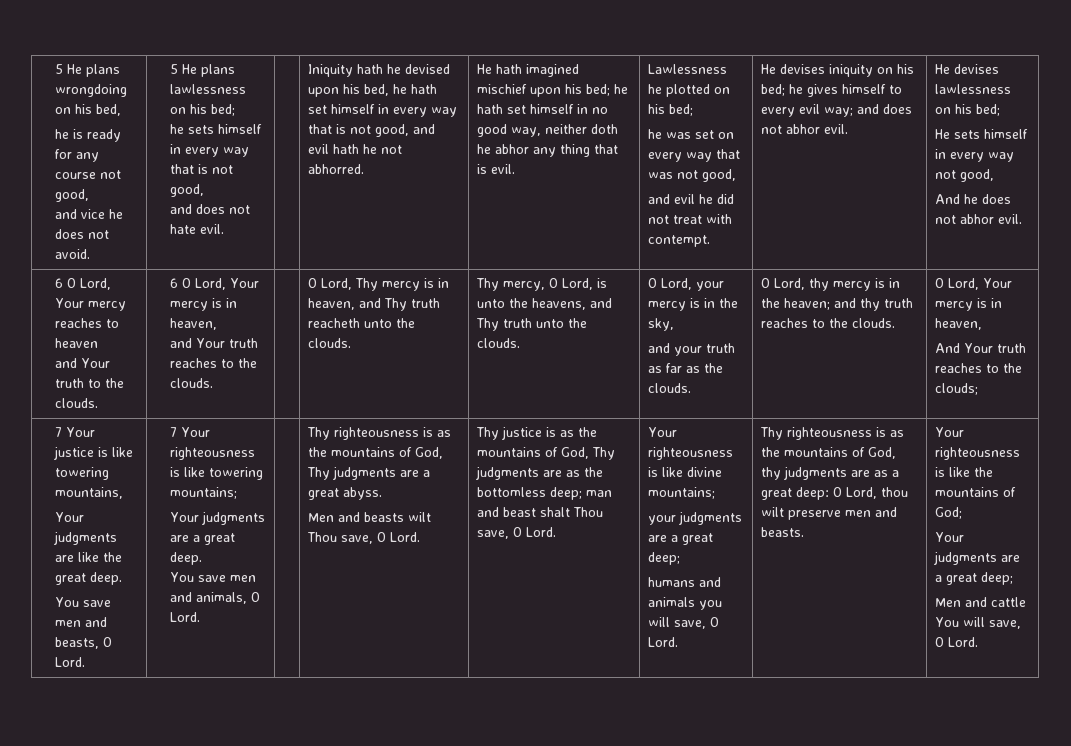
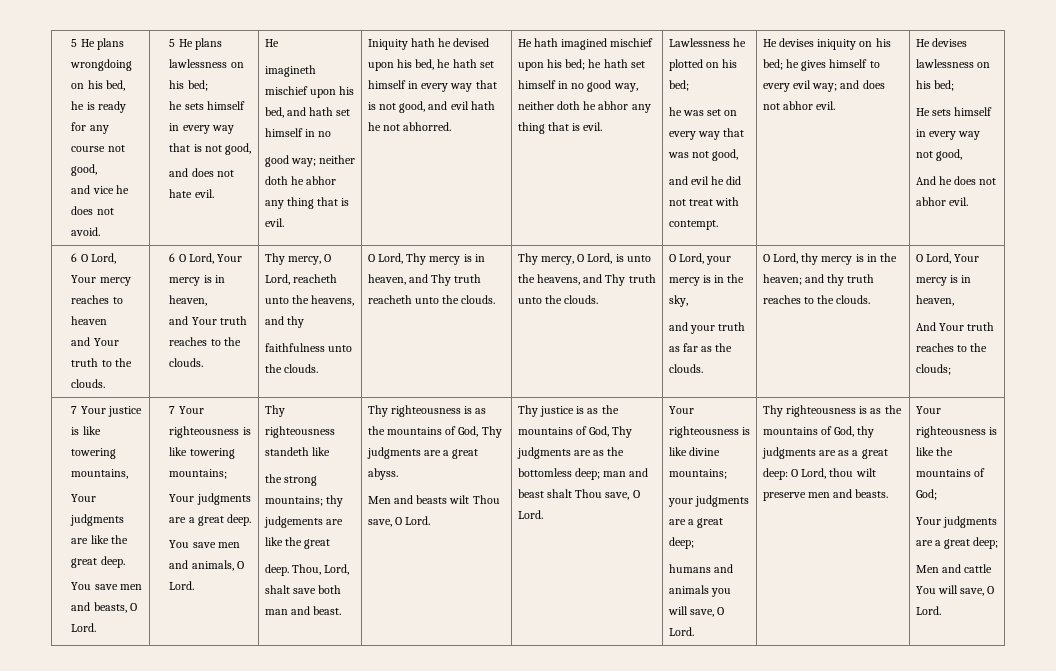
(225, 229) none -> [264,39,279,47] [264,65,316,77] [264,86,355,98] [264,107,351,118] [264,128,332,137] [264,155,356,167] [264,176,337,185] [264,197,350,209] [264,218,284,227] He // imagineth mischief upon his bed, and hath set himself in no // good way; neither doth he abhor any thing that is evil.
(214, 383) none -> [264,253,332,265] [264,274,337,285] [264,295,355,306] [264,316,304,328] [264,343,352,352] [264,364,318,373] Thy mercy, O Lord, reacheth unto the heavens, and thy // faithfulness unto the clouds.
(201, 617) none -> [264,405,285,417] [264,426,335,438] [264,447,330,456] [264,474,317,486] [264,495,343,507] [263,516,343,528] [264,537,331,549] [264,564,350,576] [264,585,342,594] [264,606,342,615] Thy righteousness standeth like // the strong mountains; thy judgements are like the great // deep. Thou, Lord, shalt save both man and beast.

